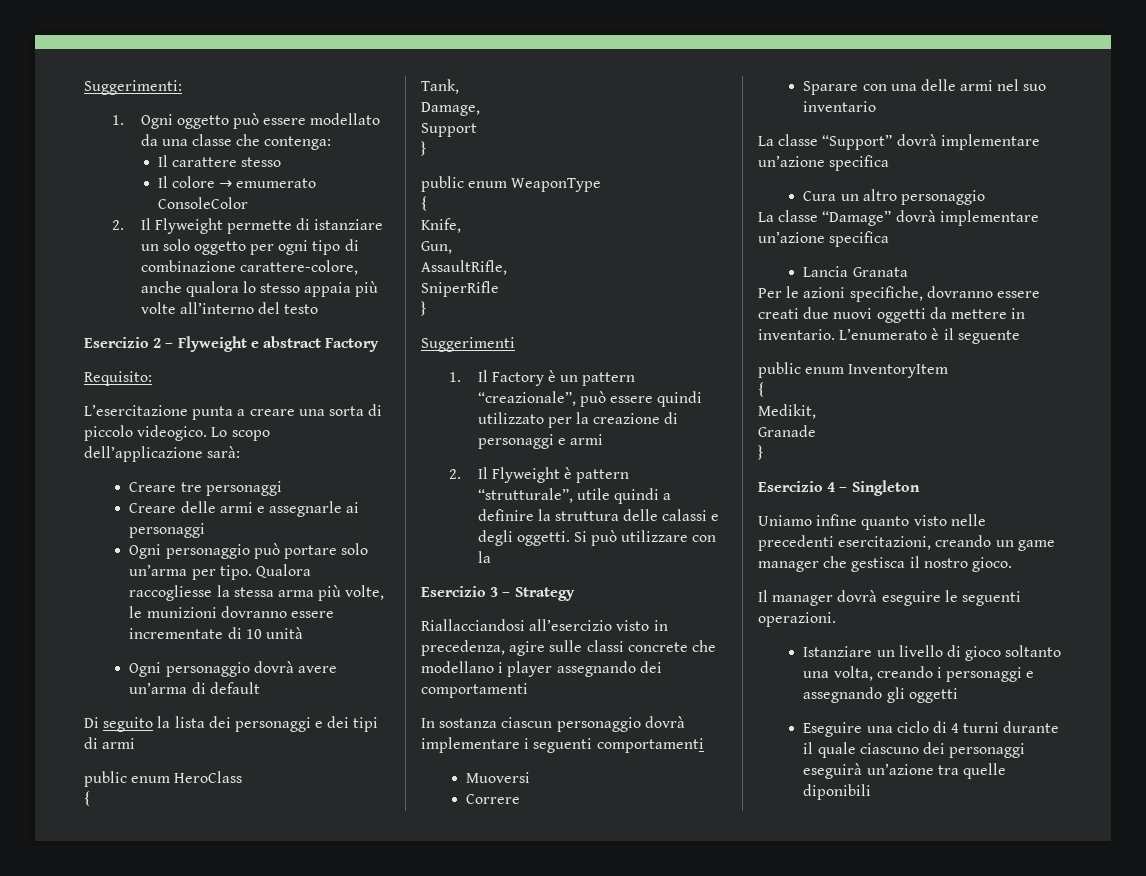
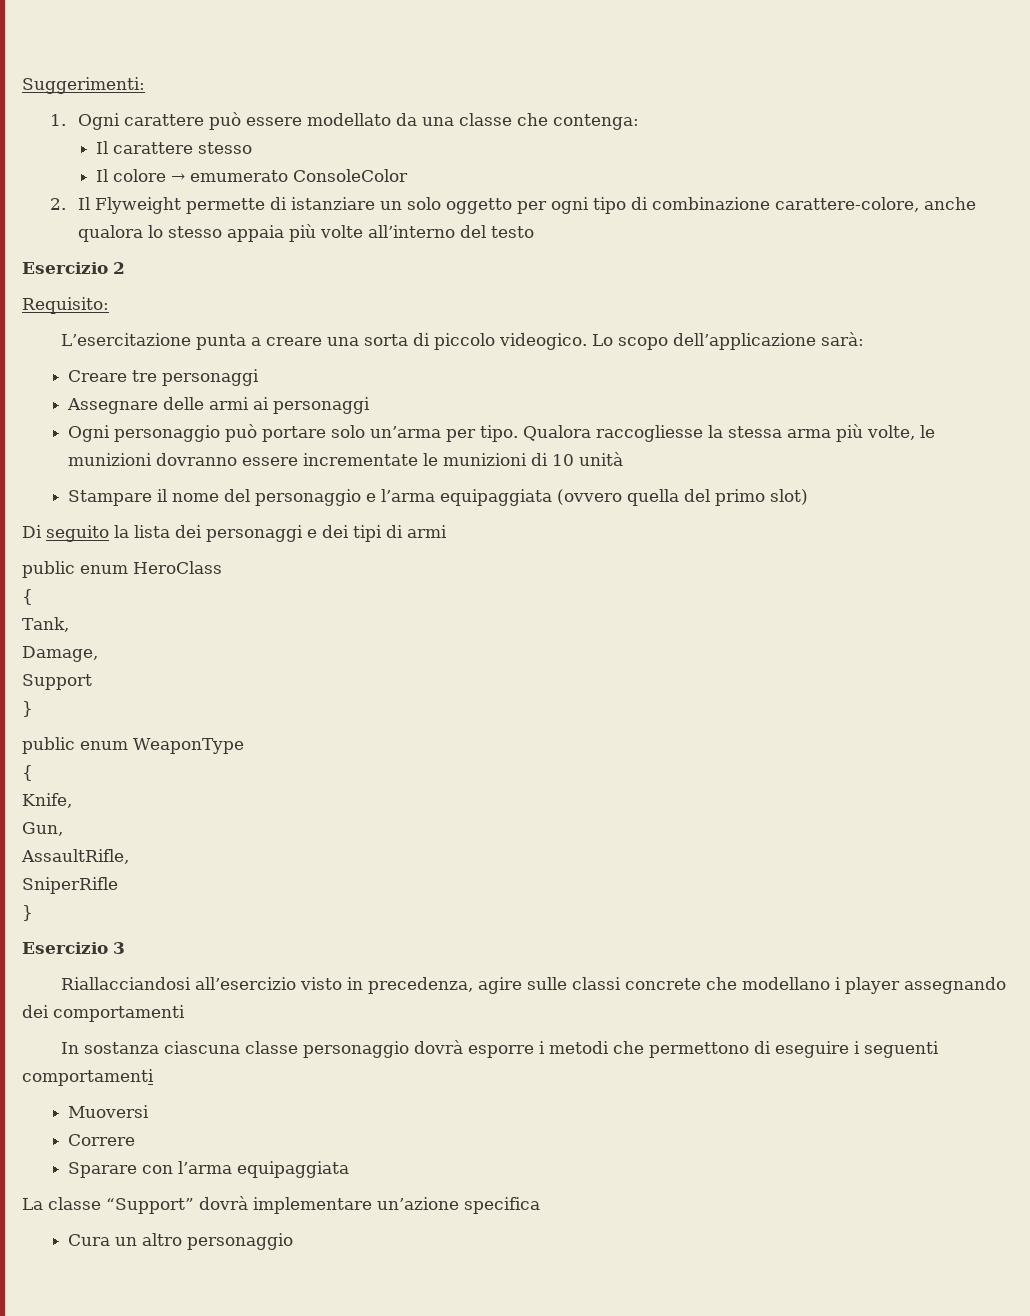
[176,115,229,129] oggetto -> [123,114,204,126] carattere
[165,336,380,352] – Flyweight e abstract Factory -> (125, 268) none
[129,501,343,517] Creare delle armi e assegnarle -> [67,397,250,414] Assegnare delle armi
(224, 633) none -> [423,453,528,466] le munizioni
[129,661,337,677] [129,682,260,694] Ogni personaggio dovrà avere un’arma di default -> [68,489,809,506] Stampare il nome del personaggio e l’arma equipaggiata (ovvero quella del primo slot)
[421,337,515,352] [449,370,636,386] [477,391,703,407] [477,412,679,428] [477,434,603,449] [449,467,630,483] [477,488,672,504] [477,509,720,521] [477,530,717,546] [477,551,491,563] // Suggerimenti // 1. Il Factory è un pattern “creazionale”, può essere quindi utilizzato per la creazione di personaggi e armi // 2. Il Flyweight è pattern “strutturale”, utile quindi a definire la struttura delle calassi e degli oggetti. Si può utilizzare con la -> (33, 913) none
[502,587,575,601] – Strategy -> (125, 948) none
[501,716,685,732] [421,737,520,753] ciascun personaggio dovrà implementare -> [164,1040,850,1058] ciascuna classe personaggio dovrà esporre i metodi che permettono di eseguire
[890,79,1047,91] [803,101,877,112] una delle armi nel suo inventario -> [178,1161,350,1178] l’arma equipaggiata
[758,210,1039,226] [758,231,890,247] [803,266,908,277] [758,286,1040,302] [758,307,1026,323] [758,328,1020,344] [758,362,949,378] [758,382,764,397] [758,404,816,419] [758,425,816,437] [758,445,763,460] [758,480,920,496] [758,514,986,530] [758,535,1055,551] [758,556,1012,572] [758,590,1021,606] [758,612,836,627] [803,645,1062,661] [803,666,1035,682] [803,687,958,703] [803,721,1060,737] [803,742,1026,758] [803,763,1006,779] [803,784,872,800] // La classe “Damage” dovrà implementare un’azione specifica // Lancia Granata // Per le azioni specifiche, dovranno essere creati due nuovi oggetti da mettere in inventario. L’enumerato è il seguente // public enum InventoryItem // { // Medikit, // Granade // } // Esercizio 4 – Singleton // Uniamo infine quanto visto nelle precedenti esercitazioni, creando un game manager che gestisca il nostro gioco. // Il manager dovrà eseguire le seguenti operazioni. // Istanziare un livello di gioco soltanto una volta, creando i personaggi e assegnando gli oggetti // Eseguire una ciclo di 4 turni durante il quale ciascuno dei personaggi eseguirà un’azione tra quelle diponibili -> (294, 1241) none

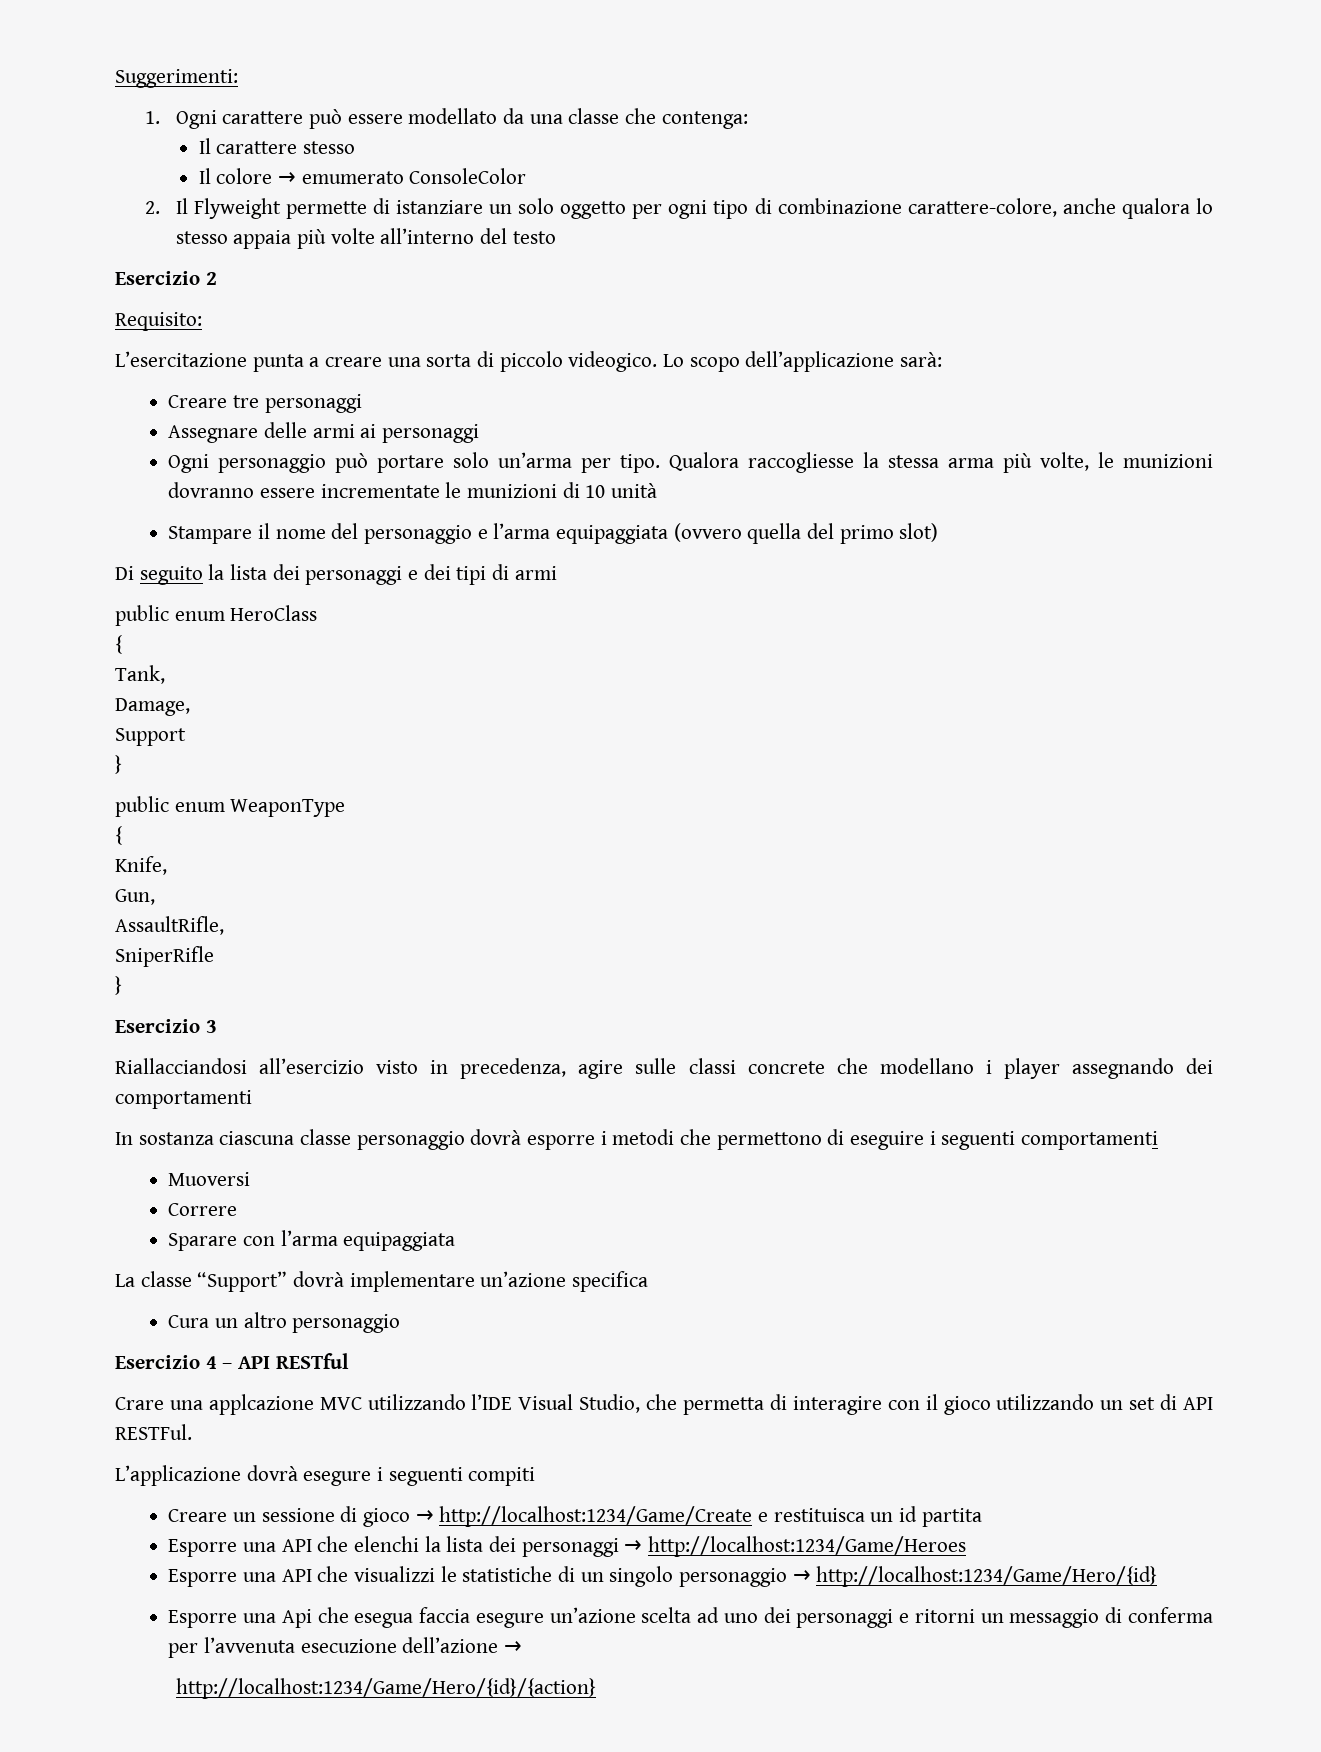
(294, 1241) none -> [115,1353,349,1369] [115,1394,1214,1415] [115,1424,192,1440] [115,1465,536,1486] [168,1506,982,1527] [168,1536,967,1557] [168,1566,1158,1587] [168,1607,1213,1628] [168,1637,523,1658] [175,1678,596,1699] // Esercizio 4 – API RESTful // Crare una applcazione MVC utilizzando l’IDE Visual Studio, che permetta di interagire con il gioco utilizzando un set di API RESTFul. // L’applicazione dovrà esegure i seguenti compiti // Creare un sessione di gioco → http://localhost:1234/Game/Create e restituisca un id partita // Esporre una API che elenchi la lista dei personaggi → http://localhost:1234/Game/Heroes // Esporre una API che visualizzi le statistiche di un singolo personaggio → http://localhost:1234/Game/Hero/{id} // Esporre una Api che esegua faccia esegure un’azione scelta ad uno dei personaggi e ritorni un messaggio di conferma per l’avvenuta esecuzione dell’azione → // http://localhost:1234/Game/Hero/{id}/{action}

